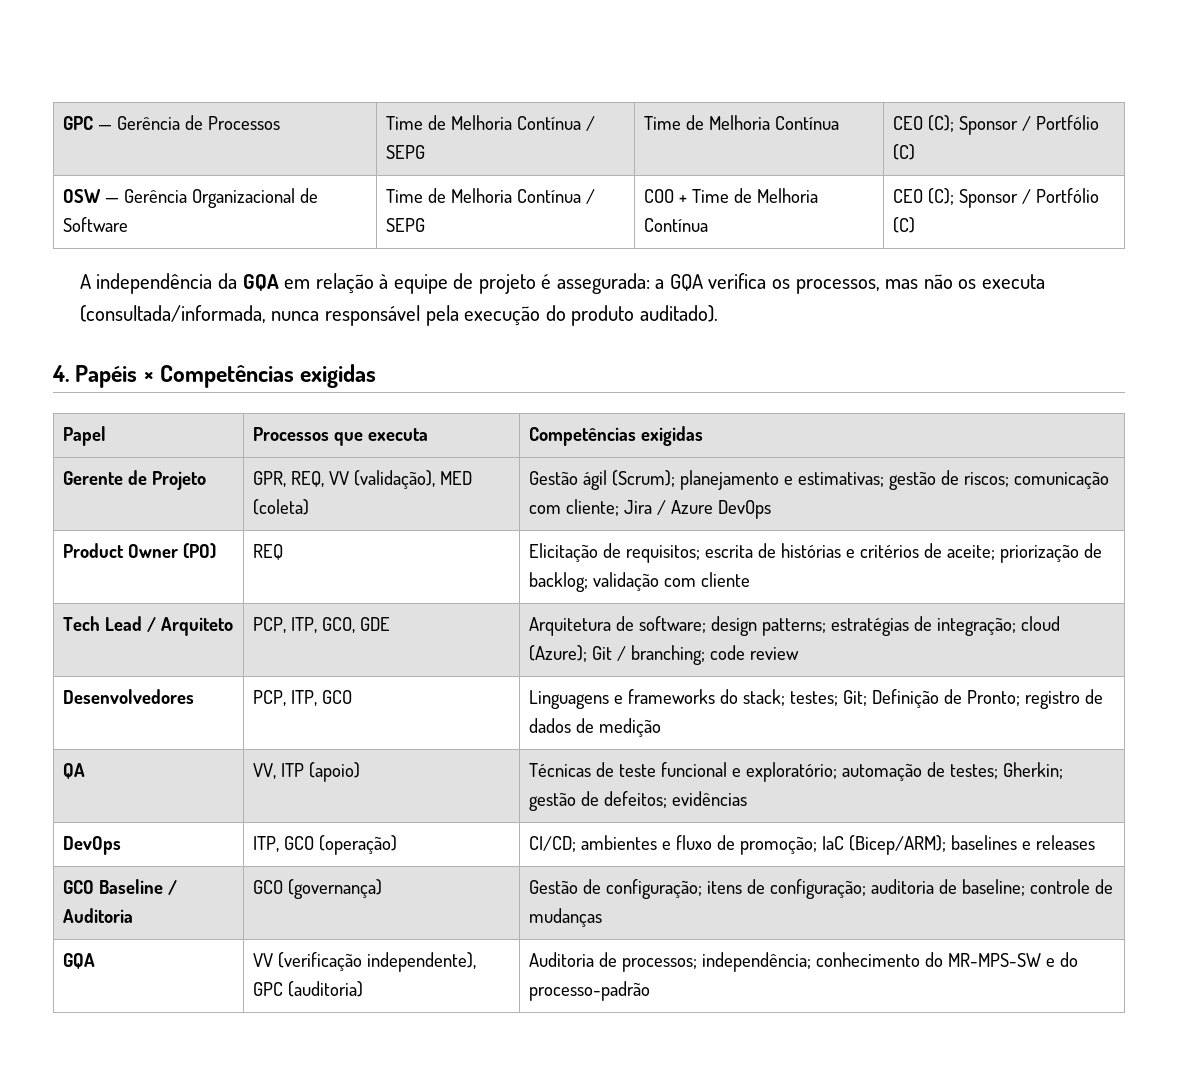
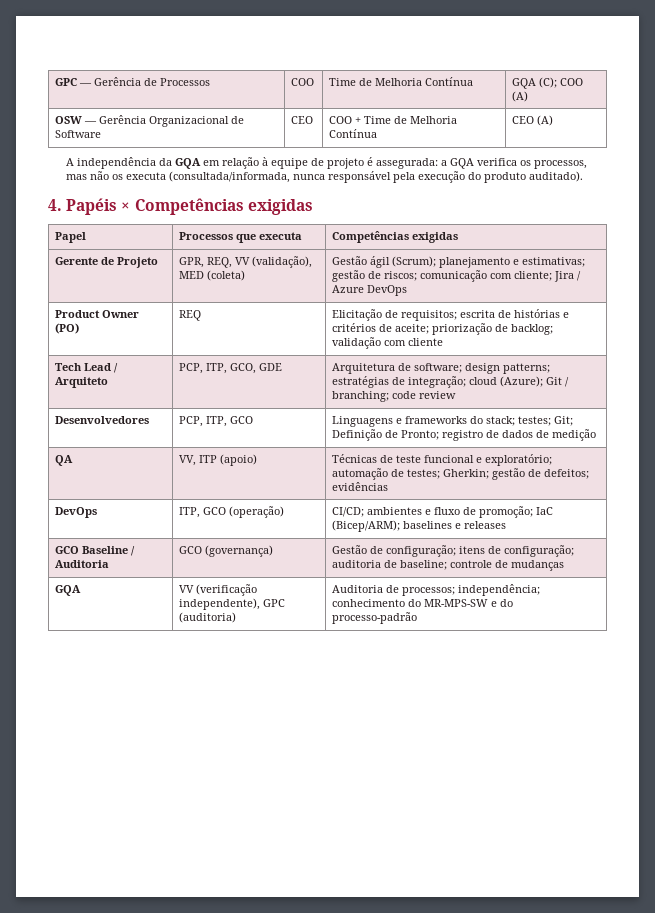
[386,115,596,131] [386,145,426,159] [644,115,840,130] [893,115,1100,135] [893,144,916,160] Time de Melhoria Contínua / SEPG | Time de Melhoria Contínua | CEO (C); Sponsor / Portfólio (C) -> [291,78,315,86] [329,77,474,86] [512,77,584,89] [512,91,529,102] COO | Time de Melhoria Contínua | GQA (C); COO (A)
[386,188,596,204] [386,218,426,232] Time de Melhoria Contínua / SEPG -> [291,116,314,124] CEO
[928,188,1100,208] [893,217,916,233] (C); Sponsor / Portfólio (C) -> [537,115,554,126] (A)

